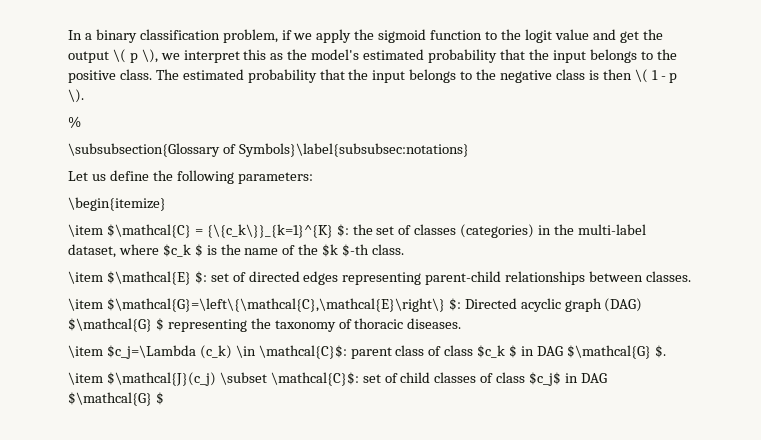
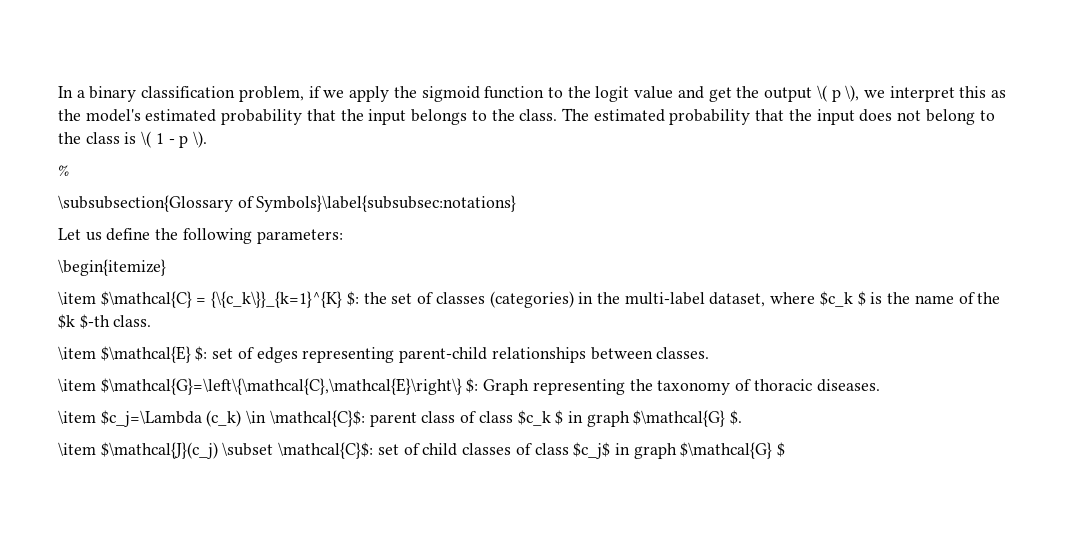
[68,70,116,83] positive -> (515, 115) none
[409,69,553,83] belongs to the negative -> [859,109,995,125] [58,132,81,144] does not belong to the
[602,69,632,80] then -> (137, 138) none
[248,271,300,282] directed -> (254, 353) none
[464,298,643,312] [68,318,164,332] Directed acyclic graph (DAG) $\mathcal{G} $ -> [483,379,530,395] Graph
[536,346,563,356] DAG -> [586,411,630,427] graph
[580,373,607,383] DAG -> [633,443,677,459] graph

